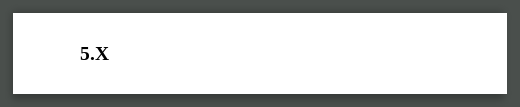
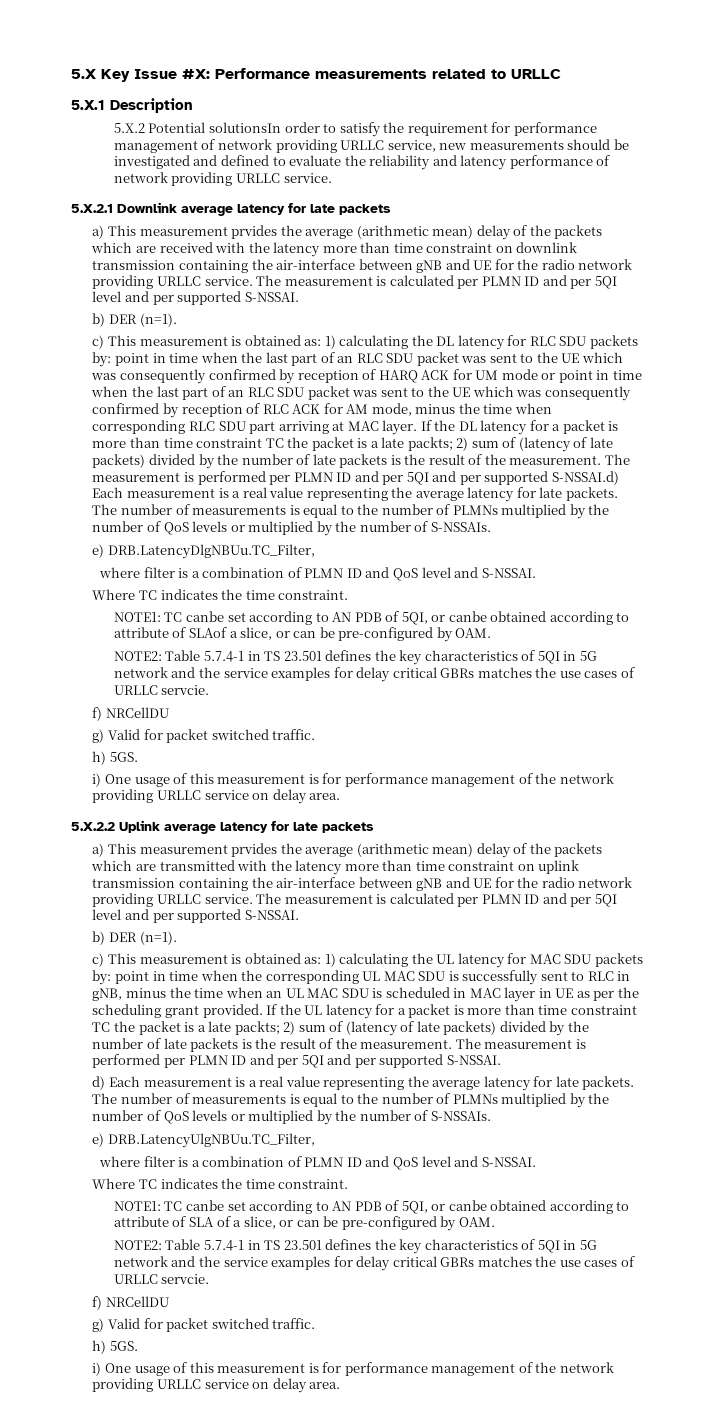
(109, 53) none -> [101,68,561,82] [71,98,193,113] [113,122,597,137] [113,139,629,153] [113,155,611,170] [113,172,332,186] [71,202,391,216] [92,225,603,240] [91,242,578,257] [92,259,633,273] [92,275,617,289] [92,291,299,305] [92,313,177,327] [92,335,638,350] [92,352,623,367] [91,369,642,384] [91,386,631,401] [92,403,552,418] [92,420,619,435] [92,437,613,452] [92,454,630,469] [92,471,619,485] [92,487,618,502] [92,504,610,519] [92,521,491,536] [92,544,315,559] [99,567,536,581] [92,589,349,600] [113,611,630,625] [113,627,492,642] [113,650,597,665] [113,667,635,682] [113,685,210,695] [92,707,169,721] [92,729,316,743] [92,751,138,765] [92,773,614,787] [92,789,341,804] [71,820,374,834] [92,843,603,858] [91,860,580,875] [92,877,633,891] [92,893,617,907] [92,909,299,923] [92,931,177,945] [92,953,643,968] [92,970,631,985] [92,987,639,1002] [92,1004,637,1019] [92,1021,589,1036] [92,1038,586,1052] [92,1054,501,1068] [92,1076,635,1091] [92,1093,610,1108] [92,1110,491,1125] [92,1133,315,1148] [99,1156,536,1170] [92,1178,349,1189] [113,1200,630,1214] [113,1216,495,1231] [113,1239,597,1254] [113,1256,635,1271] [113,1274,210,1284] [92,1296,169,1310] [92,1318,316,1332] [92,1340,138,1354] [92,1362,614,1376] [92,1378,341,1393] Key Issue #X: Performance measurements related to URLLC // 5.X.1 Description // 5.X.2 Potential solutionsIn order to satisfy the requirement for performance management of network providing URLLC service, new measurements should be investigated and defined to evaluate the reliability and latency performance of network providing URLLC service. // 5.X.2.1 Downlink average latency for late packets // a) This measurement prvides the average (arithmetic mean) delay of the packets which are received with the latency more than time constraint on downlink transmission containing the air-interface between gNB and UE for the radio network providing URLLC service. The measurement is calculated per PLMN ID and per 5QI level and per supported S-NSSAI. // b) DER (n=1). // c) This measurement is obtained as: 1) calculating the DL latency for RLC SDU packets by: point in time when the last part of an RLC SDU packet was sent to the UE which was consequently confirmed by reception of HARQ ACK for UM mode or point in time when the last part of an RLC SDU packet was sent to the UE which was consequently confirmed by reception of RLC ACK for AM mode, minus the time when corresponding RLC SDU part arriving at MAC layer. If the DL latency for a packet is more than time constraint TC the packet is a late packts; 2) sum of (latency of late packets) divided by the number of late packets is the result of the measurement. The measurement is performed per PLMN ID and per 5QI and per supported S-NSSAI.d) Each measurement is a real value representing the average latency for late packets. The number of measurements is equal to the number of PLMNs multiplied by the number of QoS levels or multiplied by the number of S-NSSAIs. // e) DRB.LatencyDlgNBUu.TC_Filter, // where filter is a combination of PLMN ID and QoS level and S-NSSAI. // Where TC indicates the time constraint. // NOTE1: TC canbe set according to AN PDB of 5QI, or canbe obtained according to attribute of SLAof a slice, or can be pre-configured by OAM. // NOTE2: Table 5.7.4-1 in TS 23.501 defines the key characteristics of 5QI in 5G network and the service examples for delay critical GBRs matches the use cases of URLLC servcie. // f) NRCellDU // g) Valid for packet switched traffic. // h) 5GS. // i) One usage of this measurement is for performance management of the network providing URLLC service on delay area. // 5.X.2.2 Uplink average latency for late packets // a) This measurement prvides the average (arithmetic mean) delay of the packets which are transmitted with the latency more than time constraint on uplink transmission containing the air-interface between gNB and UE for the radio network providing URLLC service. The measurement is calculated per PLMN ID and per 5QI level and per supported S-NSSAI. // b) DER (n=1). // c) This measurement is obtained as: 1) calculating the UL latency for MAC SDU packets by: point in time when the corresponding UL MAC SDU is successfully sent to RLC in gNB, minus the time when an UL MAC SDU is scheduled in MAC layer in UE as per the scheduling grant provided. If the UL latency for a packet is more than time constraint TC the packet is a late packts; 2) sum of (latency of late packets) divided by the number of late packets is the result of the measurement. The measurement is performed per PLMN ID and per 5QI and per supported S-NSSAI. // d) Each measurement is a real value representing the average latency for late packets. The number of measurements is equal to the number of PLMNs multiplied by the number of QoS levels or multiplied by the number of S-NSSAIs. // e) DRB.LatencyUlgNBUu.TC_Filter, // where filter is a combination of PLMN ID and QoS level and S-NSSAI. // Where TC indicates the time constraint. // NOTE1: TC canbe set according to AN PDB of 5QI, or canbe obtained according to attribute of SLA of a slice, or can be pre-configured by OAM. // NOTE2: Table 5.7.4-1 in TS 23.501 defines the key characteristics of 5QI in 5G network and the service examples for delay critical GBRs matches the use cases of URLLC servcie. // f) NRCellDU // g) Valid for packet switched traffic. // h) 5GS. // i) One usage of this measurement is for performance management of the network providing URLLC service on delay area.

